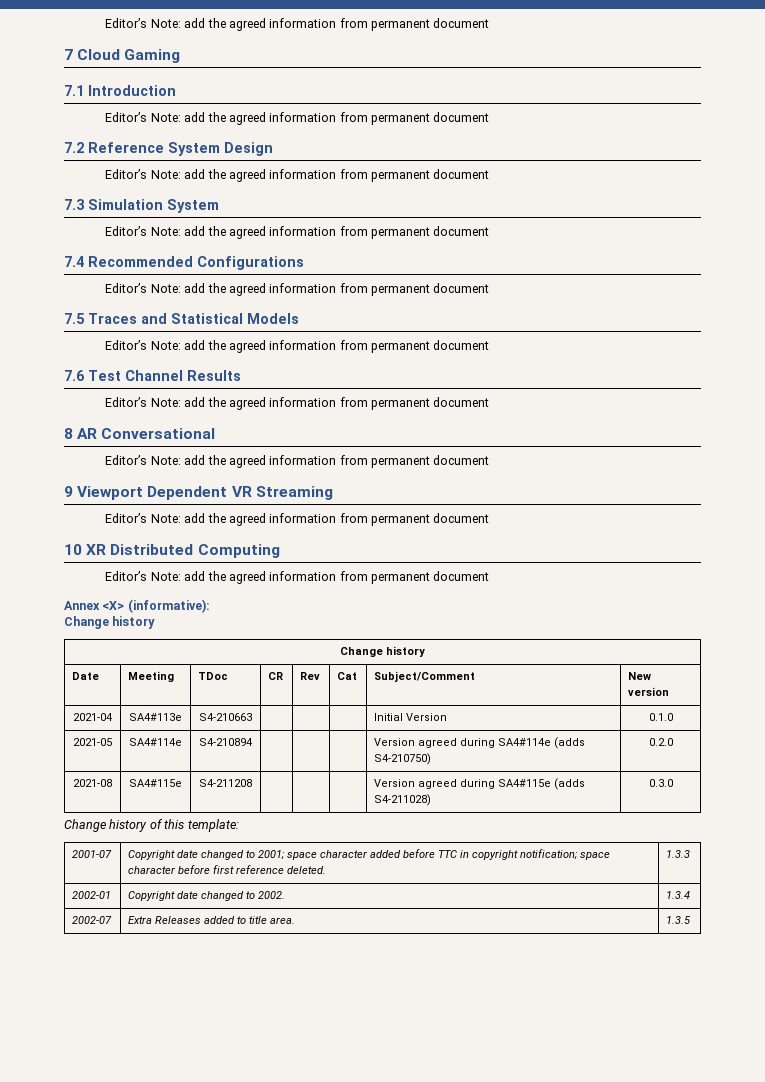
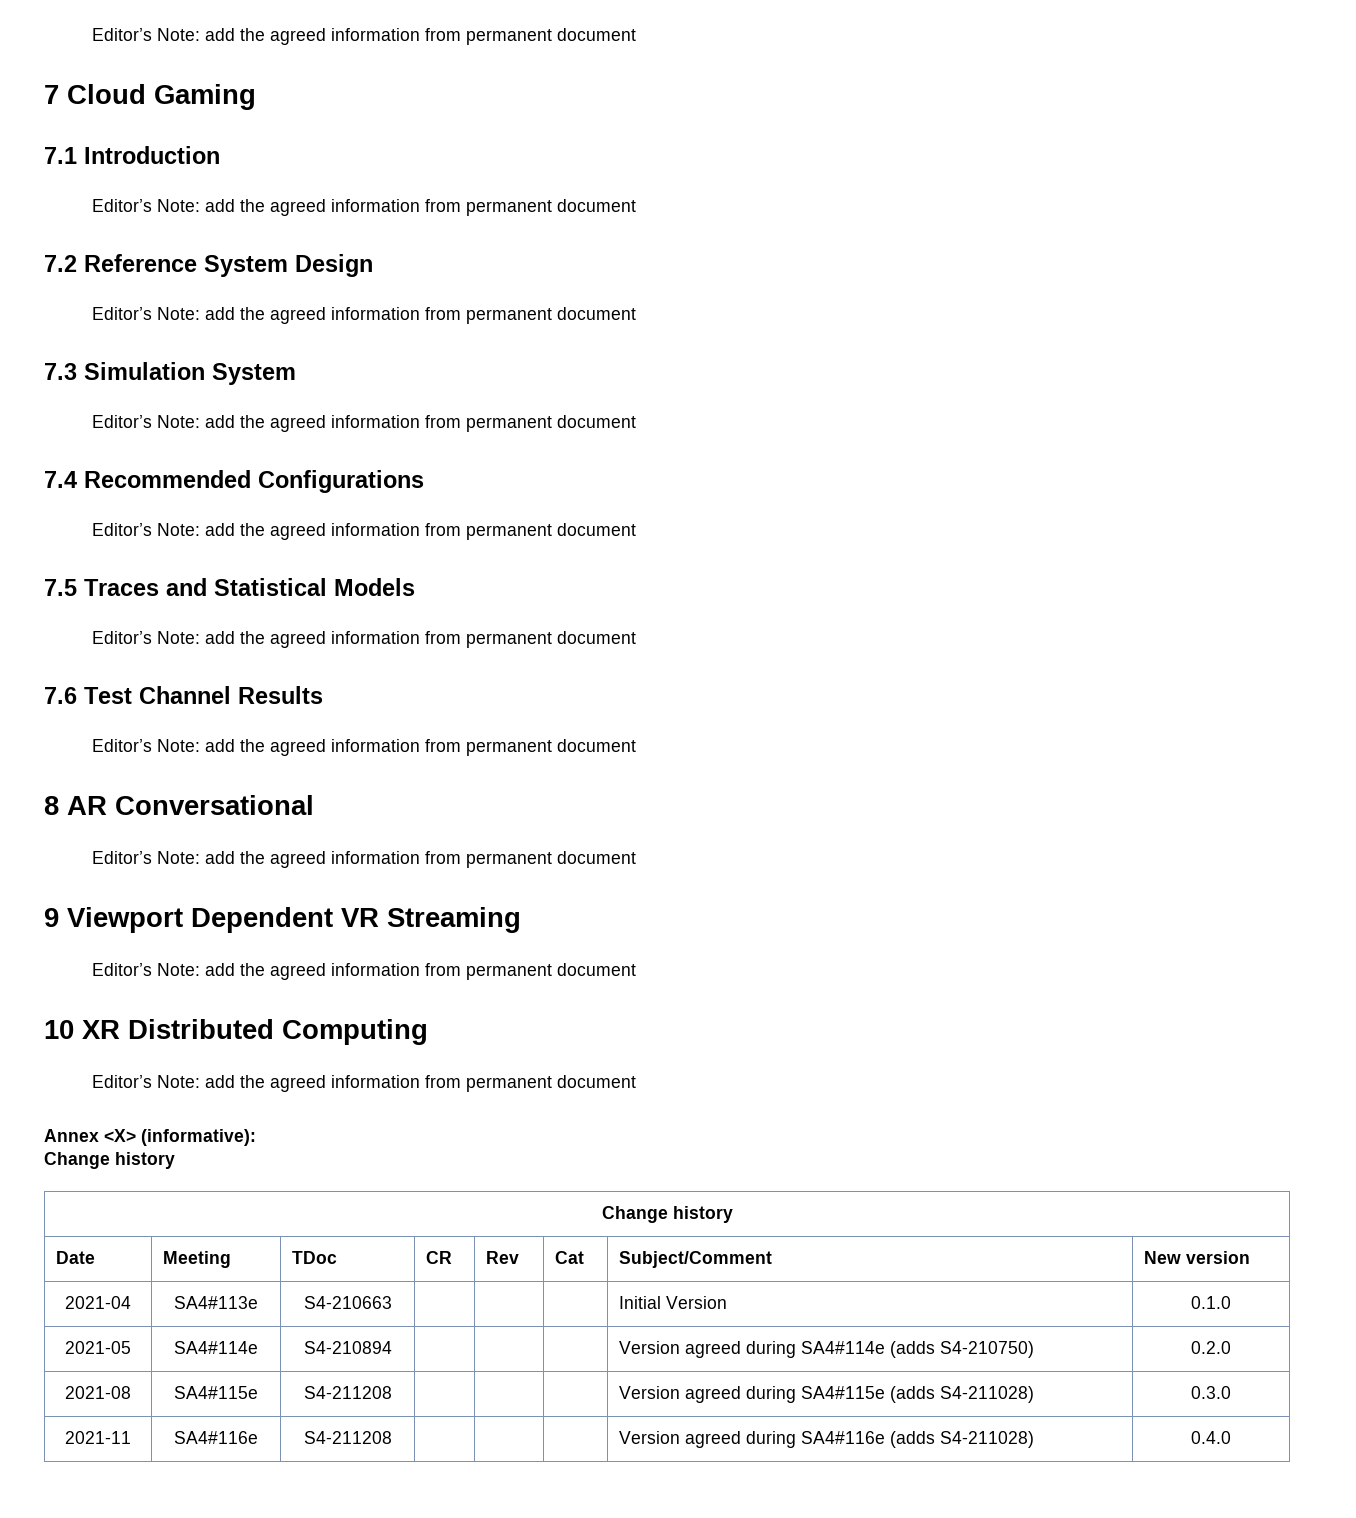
[64,819,239,832] [72,850,113,858] [128,849,611,860] [128,865,327,874] [666,850,691,858] [72,891,112,899] [128,891,286,901] [666,891,691,899] [72,916,113,924] [128,916,296,924] [666,916,692,924] // Change history of this template: // 2001-07 | Copyright date changed to 2001; space character added before TTC in copyright notification; space character before first reference deleted. | 1.3.3 // 2002-01 | Copyright date changed to 2002. | 1.3.4 // 2002-07 | Extra Releases added to title area. | 1.3.5 -> [65,1431,131,1444] [174,1431,258,1444] [303,1431,392,1444] [619,1431,1035,1448] [1191,1431,1231,1444] // 2021-11 | SA4#116e | S4-211208 | | | | Version agreed during SA4#116e (adds S4-211028) | 0.4.0

